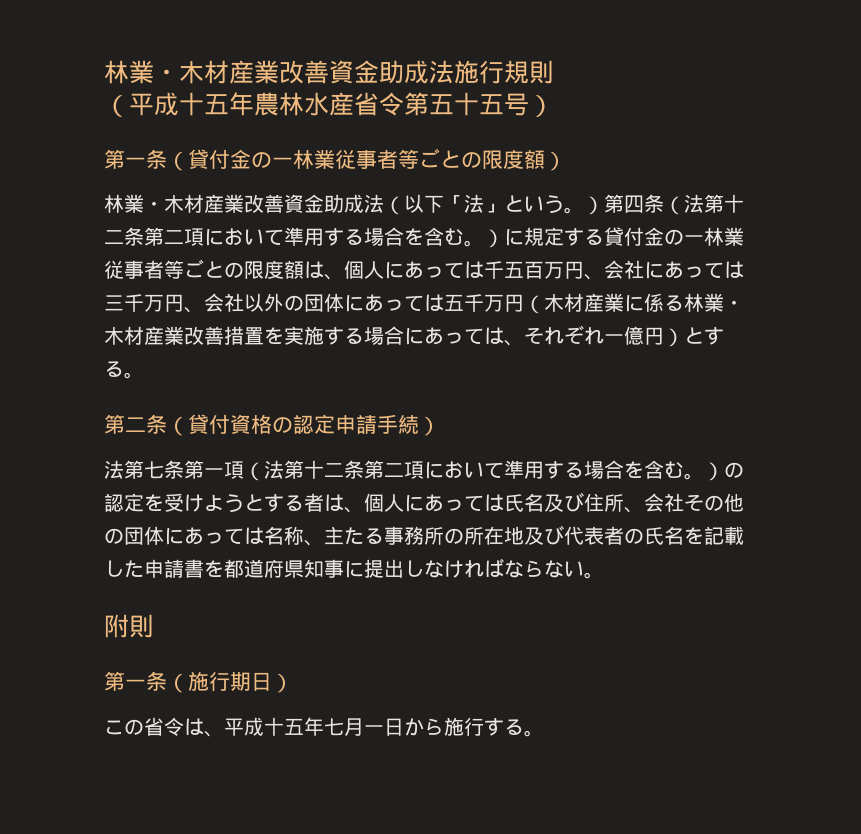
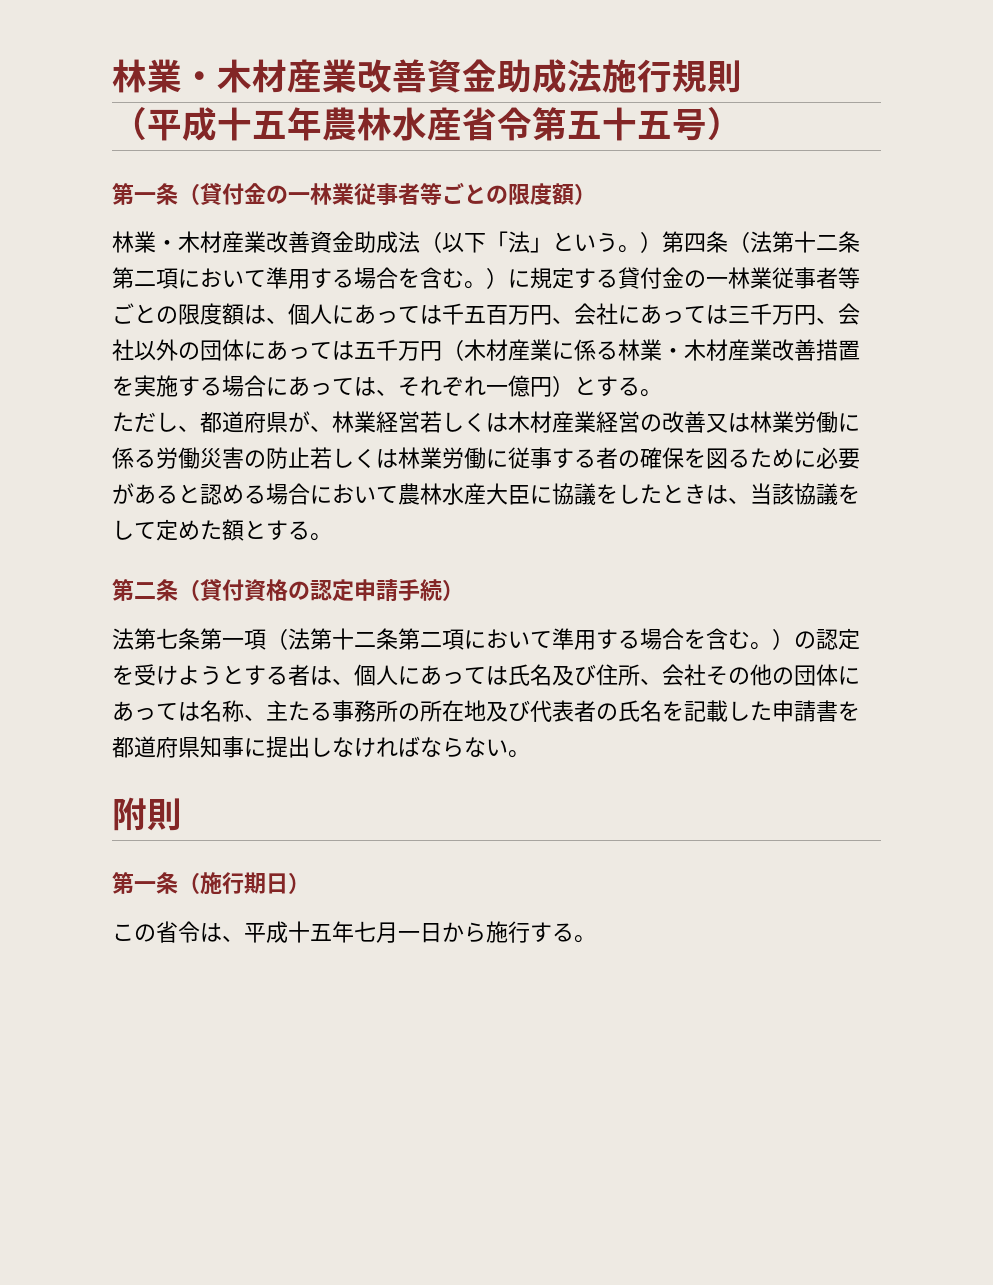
(144, 375) none -> [112,411,860,433] [112,447,860,469] [112,483,860,505] [112,519,332,541] // ただし、都道府県が、林業経営若しくは木材産業経営の改善又は林業労働に係る労働災害の防止若しくは林業労働に従事する者の確保を図るために必要があると認める場合において農林水産大臣に協議をしたときは、当該協議をして定めた額とする。

